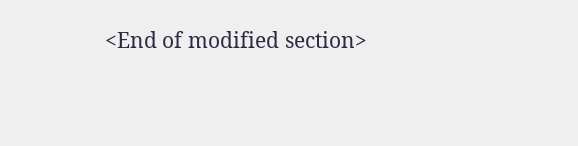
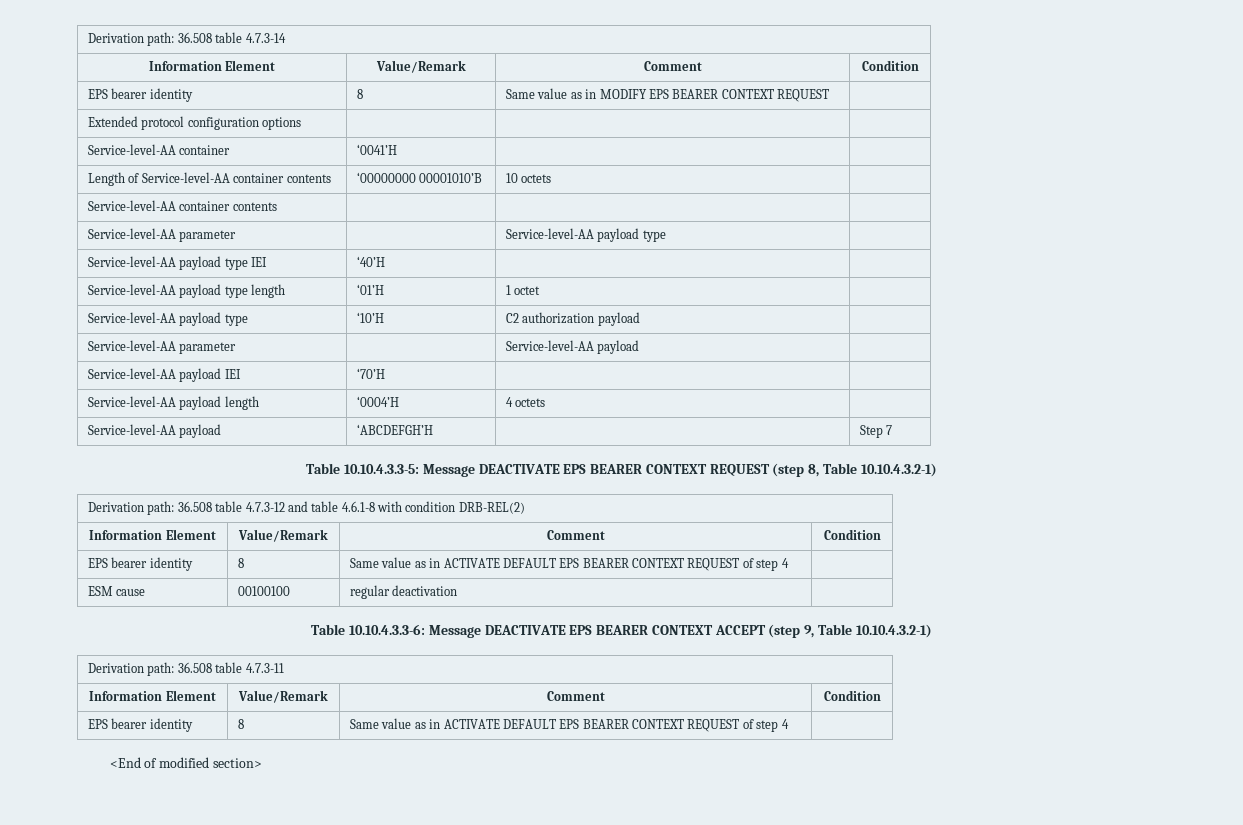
(104, 39) none -> [88,32,286,46] [148,60,276,71] [375,60,466,73] [643,61,702,71] [861,60,919,71] [88,88,193,102] [357,89,364,99] [506,88,830,102] [88,116,302,130] [88,144,231,155] [357,144,398,155] [88,172,331,186] [357,172,483,183] [506,173,552,183] [88,200,277,211] [88,228,237,242] [506,228,666,242] [88,256,268,270] [357,256,386,267] [88,284,286,298] [357,284,385,295] [506,285,541,295] [88,312,248,326] [357,312,385,323] [506,312,640,326] [88,340,237,354] [506,340,640,354] [88,368,241,382] [357,368,386,379] [88,396,259,410] [357,396,400,407] [506,397,546,407] [88,424,222,438] [357,424,434,435] [860,425,893,438] [306,463,937,477] [88,501,525,515] [89,529,216,540] [238,529,328,542] [546,530,605,540] [823,529,881,540] [88,557,193,571] [238,558,245,568] [350,557,789,571] [88,586,146,596] [238,586,291,596] [350,585,458,599] [311,624,932,638] [88,662,284,676] [89,690,216,701] [238,690,328,703] [546,691,605,701] [823,690,881,701] [88,718,193,732] [238,719,245,729] [350,718,789,732] Derivation path: 36.508 table 4.7.3-14 // Information Element | Value/Remark | Comment | Condition // EPS bearer identity | 8 | Same value as in MODIFY EPS BEARER CONTEXT REQUEST | // Extended protocol configuration options | | | // Service-level-AA container | ‘0041’H | | // Length of Service-level-AA container contents | ‘00000000 00001010’B | 10 octets | // Service-level-AA container contents | | | // Service-level-AA parameter | | Service-level-AA payload type | // Service-level-AA payload type IEI | ‘40’H | | // Service-level-AA payload type length | ‘01’H | 1 octet | // Service-level-AA payload type | ‘10’H | C2 authorization payload | // Service-level-AA parameter | | Service-level-AA payload | // Service-level-AA payload IEI | ‘70’H | | // Service-level-AA payload length | ‘0004’H | 4 octets | // Service-level-AA payload | ‘ABCDEFGH’H | | Step 7 // Table 10.10.4.3.3-5: Message DEACTIVATE EPS BEARER CONTEXT REQUEST (step 8, Table 10.10.4.3.2-1) // Derivation path: 36.508 table 4.7.3-12 and table 4.6.1-8 with condition DRB-REL(2) // Information Element | Value/Remark | Comment | Condition // EPS bearer identity | 8 | Same value as in ACTIVATE DEFAULT EPS BEARER CONTEXT REQUEST of step 4 | // ESM cause | 00100100 | regular deactivation | // Table 10.10.4.3.3-6: Message DEACTIVATE EPS BEARER CONTEXT ACCEPT (step 9, Table 10.10.4.3.2-1) // Derivation path: 36.508 table 4.7.3-11 // Information Element | Value/Remark | Comment | Condition // EPS bearer identity | 8 | Same value as in ACTIVATE DEFAULT EPS BEARER CONTEXT REQUEST of step 4 | //

